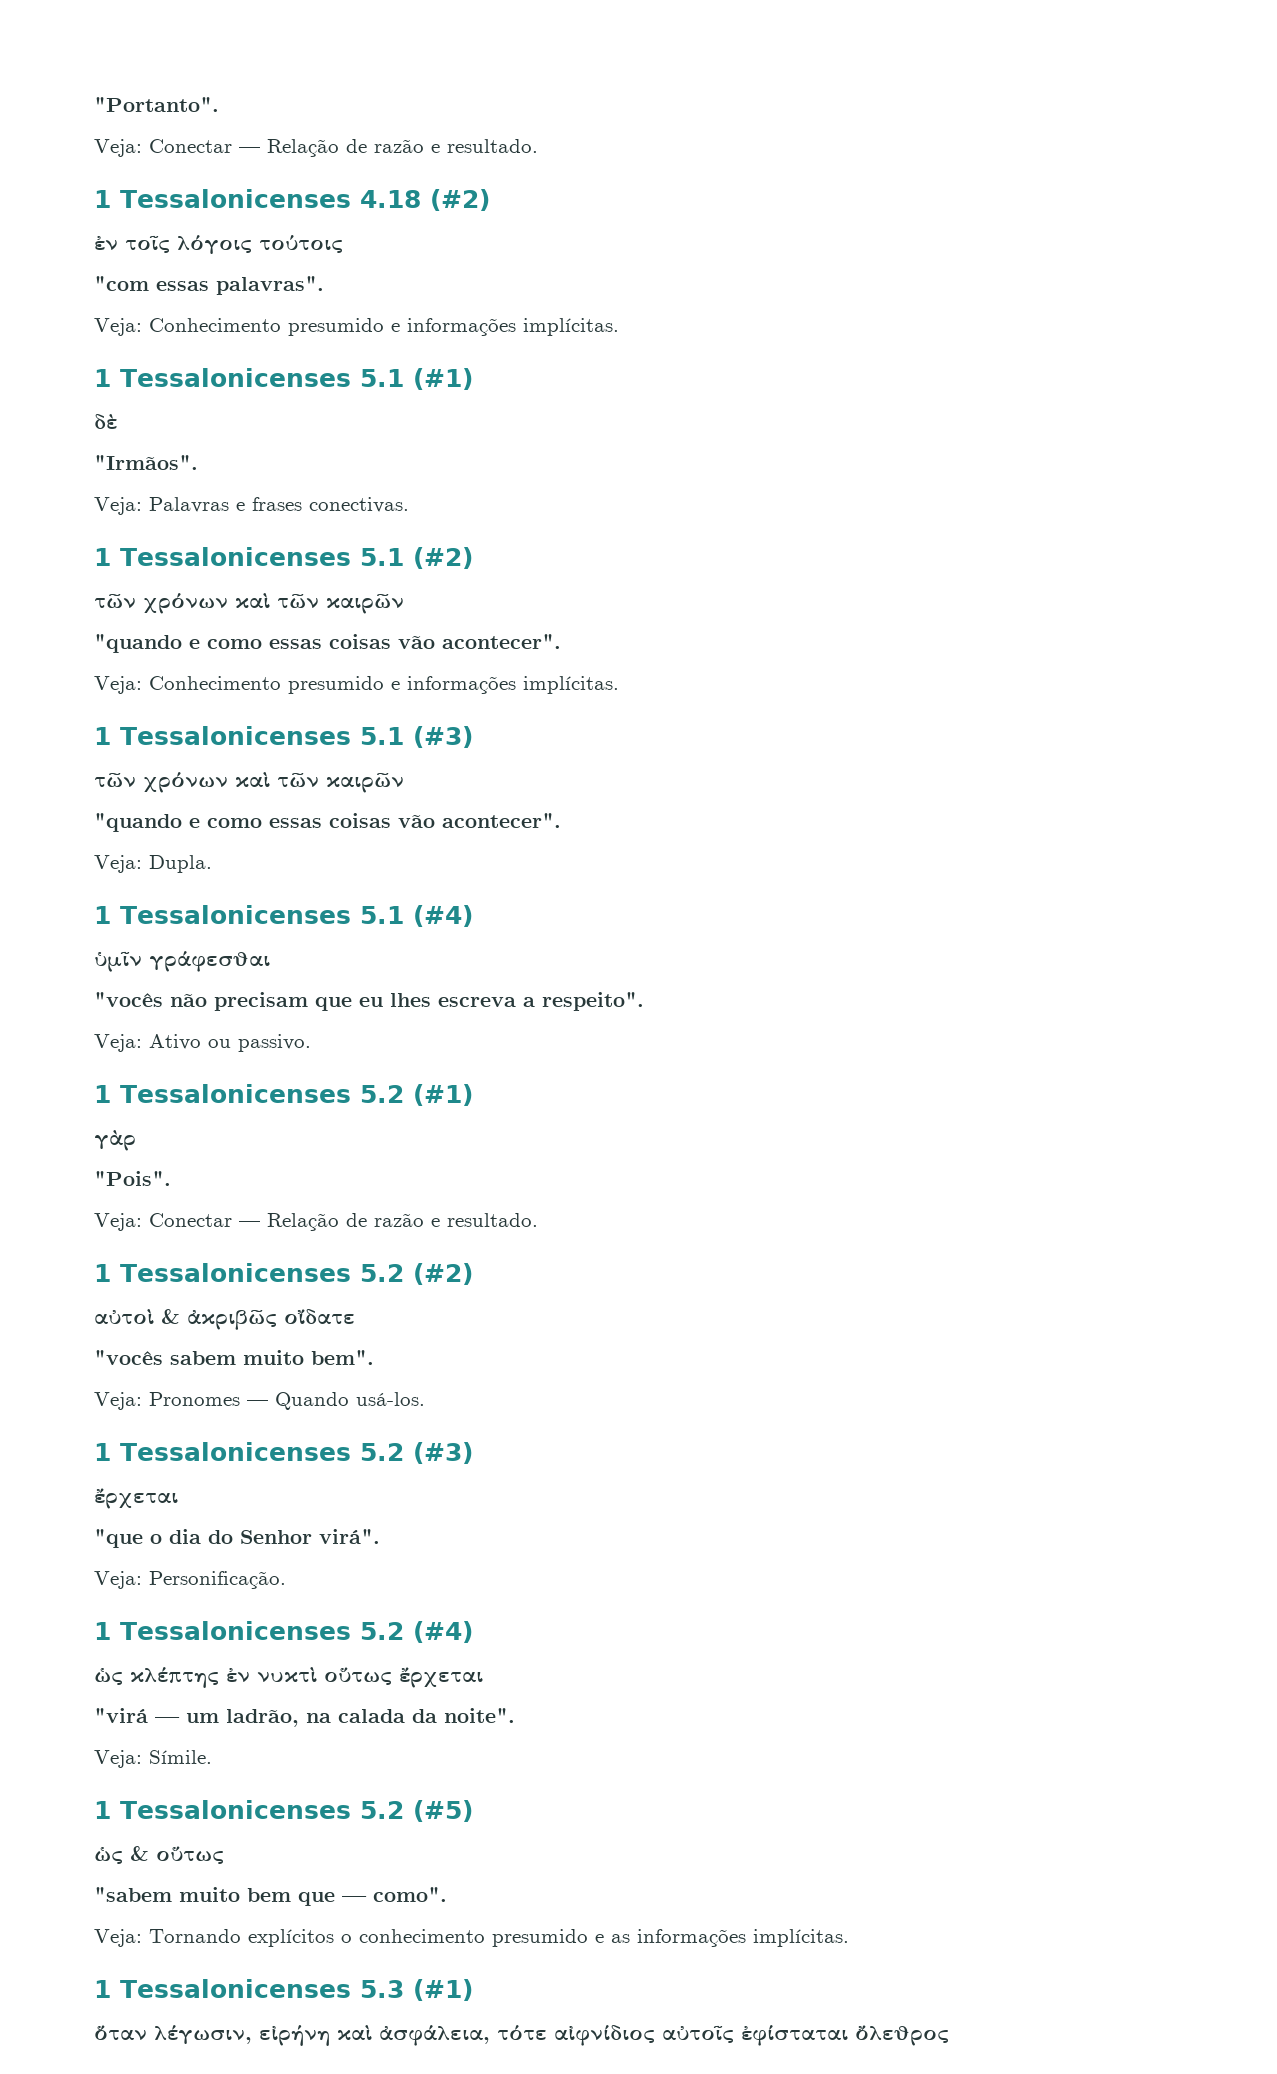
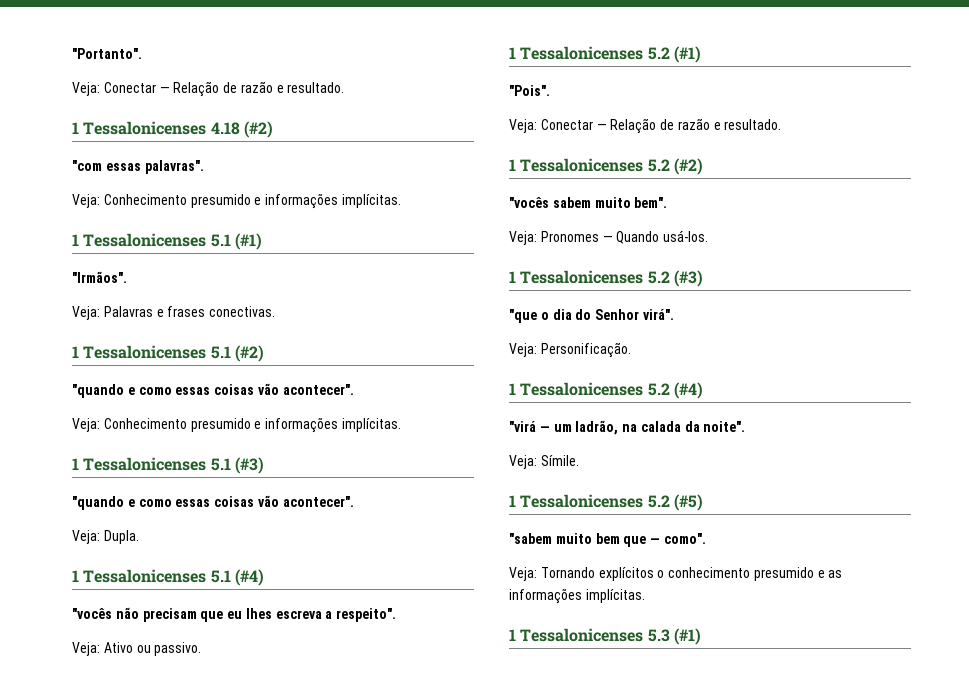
[94,235,343,254] // ἐν τοῖς λόγοις τούτοις -> (273, 129) none
[94,414,117,429] // δὲ -> (262, 241) none
[94,593,404,614] // τῶν χρόνων καὶ τῶν καιρῶν -> (264, 353) none
[94,772,404,793] // τῶν χρόνων καὶ τῶν καιρῶν -> (264, 465) none
[94,951,270,972] // ὑμῖν γράφεσθαι -> (264, 577) none
[94,1130,136,1151] // γὰρ -> (701, 54) none
[94,1309,355,1330] // αὐτοὶ & ἀκριβῶς οἴδατε -> (703, 166) none
[94,1488,178,1509] // ἔρχεται -> (703, 278) none
[94,1667,483,1688] // ὡς κλέπτης ἐν νυκτὶ οὕτως ἔρχεται -> (703, 390) none
[94,1846,224,1864] // ὡς & οὕτως -> (703, 502) none
[94,2025,949,2046] // ὅταν λέγωσιν, εἰρήνη καὶ ἀσφάλεια, τότε αἰφνίδιος αὐτοῖς ἐφίσταται ὄλεθρος -> (701, 636) none

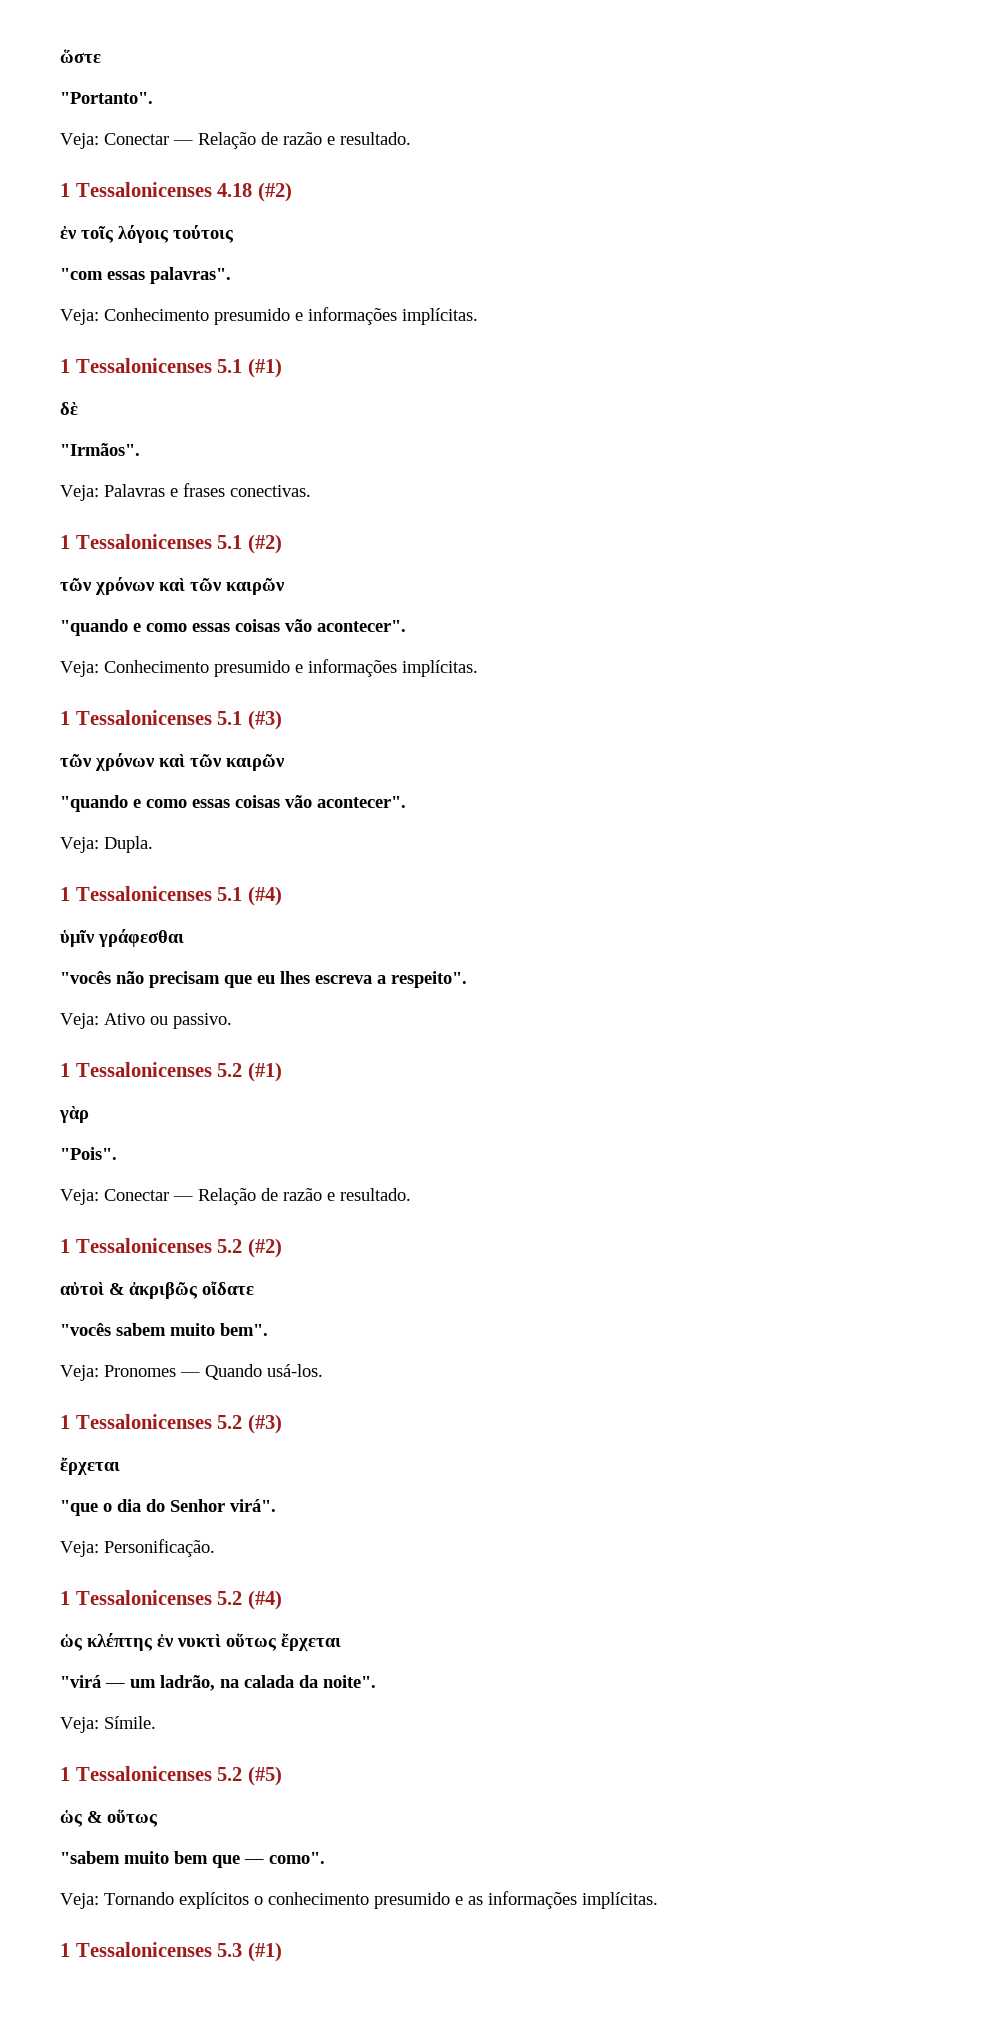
(72, 53) none -> [60,49,101,63] ὥστε //
(273, 129) none -> [60,225,233,243] // ἐν τοῖς λόγοις τούτοις
(262, 241) none -> [60,402,78,415] // δὲ
(264, 353) none -> [60,577,285,595] // τῶν χρόνων καὶ τῶν καιρῶν
(264, 465) none -> [60,753,285,771] // τῶν χρόνων καὶ τῶν καιρῶν
(264, 577) none -> [60,929,184,947] // ὑμῖν γράφεσθαι
(701, 54) none -> [59,1106,89,1123] // γὰρ
(703, 166) none -> [60,1281,254,1299] // αὐτοὶ & ἀκριβῶς οἴδατε
(703, 278) none -> [60,1457,120,1475] // ἔρχεται
(703, 390) none -> [60,1633,341,1651] // ὡς κλέπτης ἐν νυκτὶ οὕτως ἔρχεται
(703, 502) none -> [60,1809,157,1827] // ὡς & οὕτως

